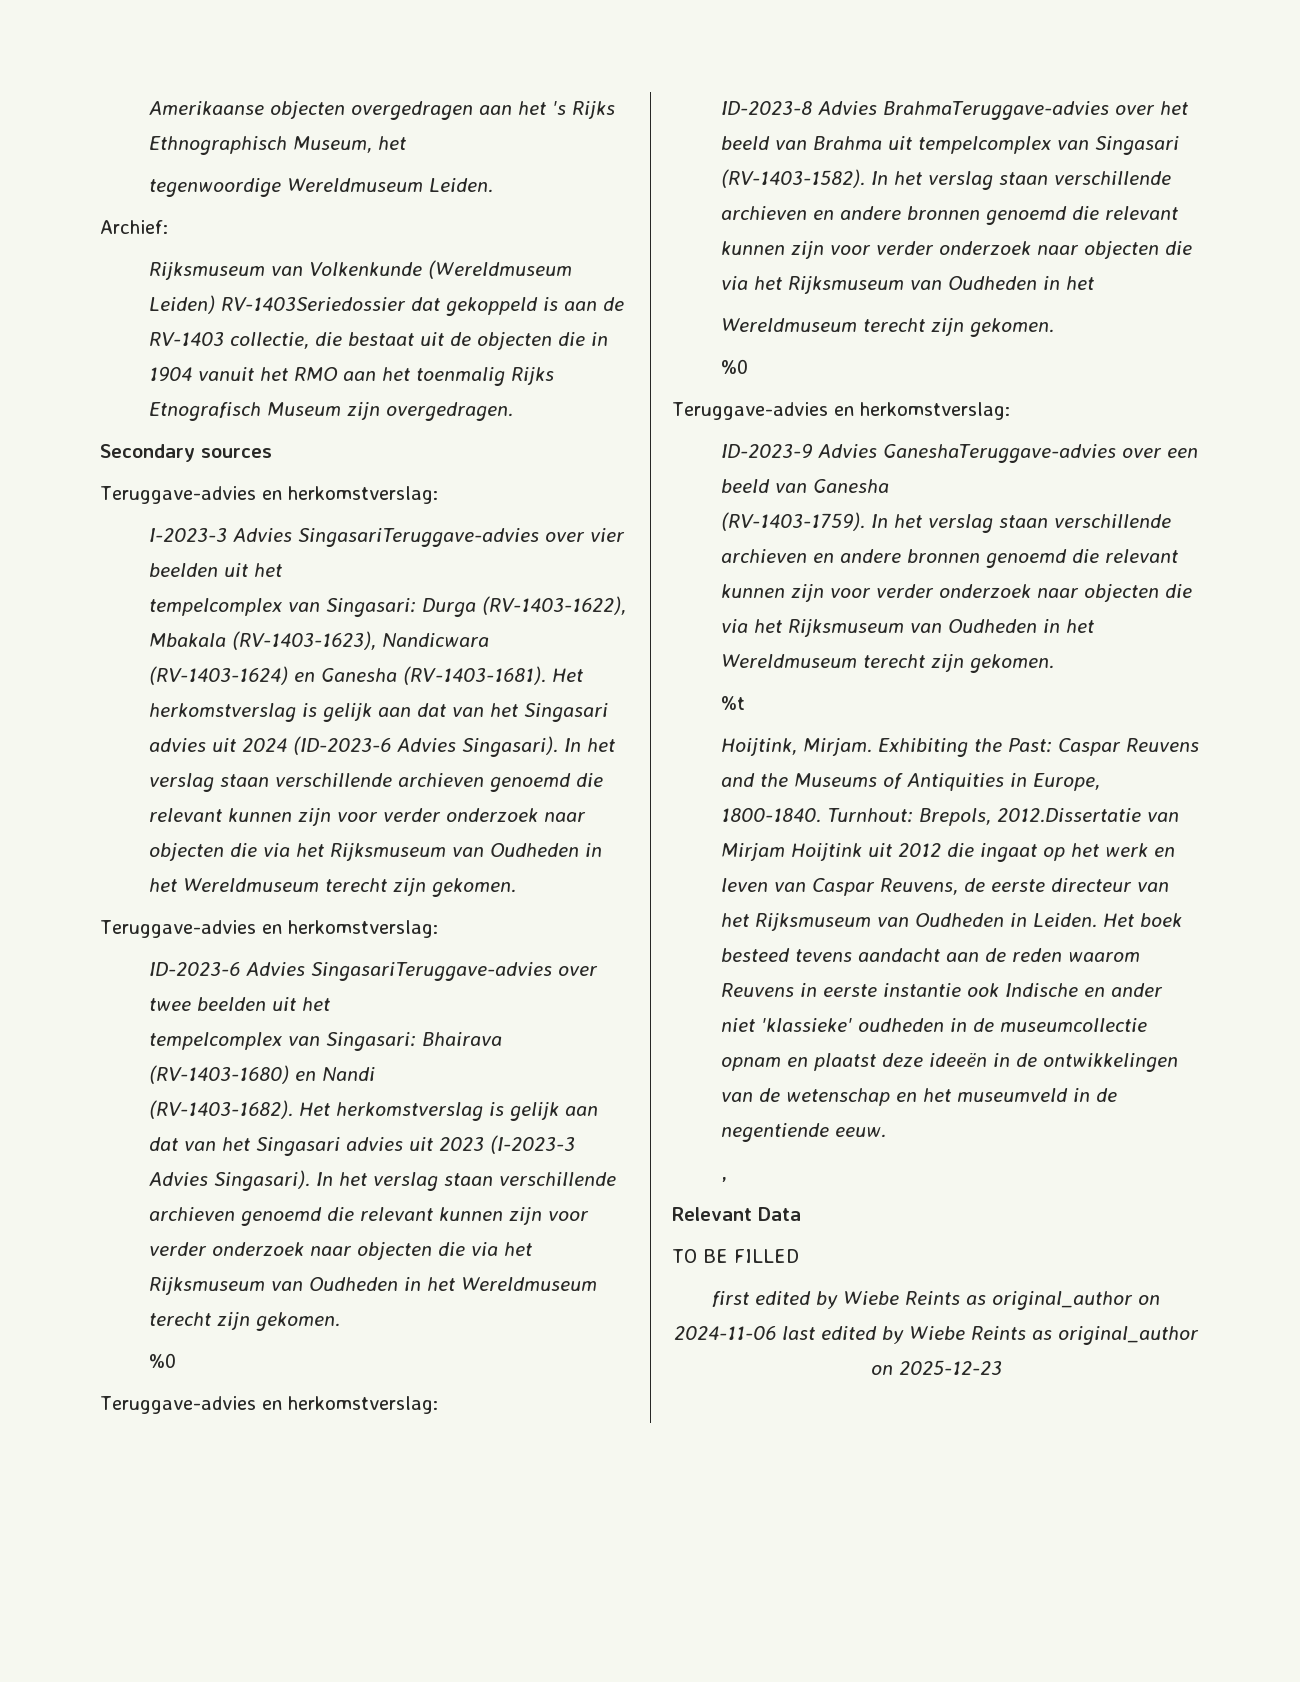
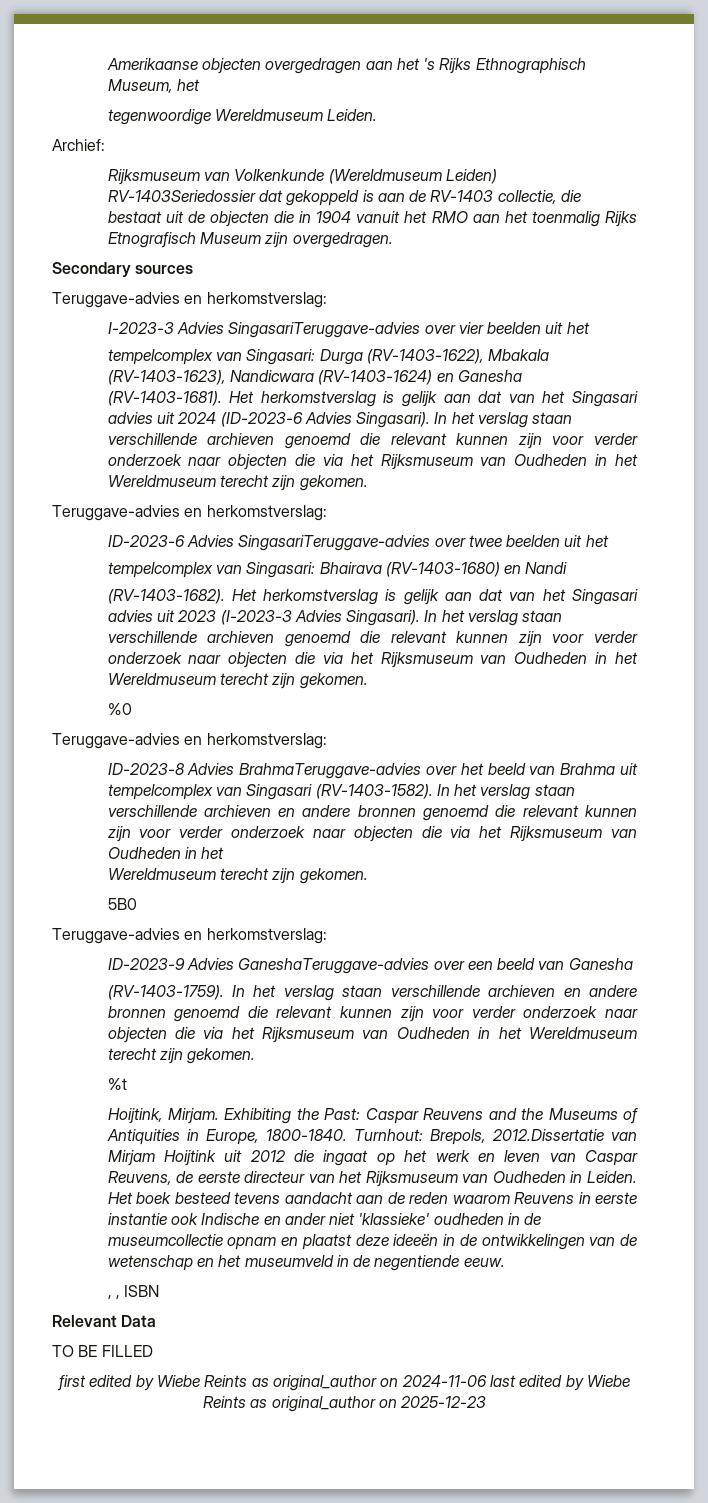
[720,359,748,374] %0 -> [107,898,137,910] 5B0
(727, 1179) none -> [115,1285,160,1299] , ISBN

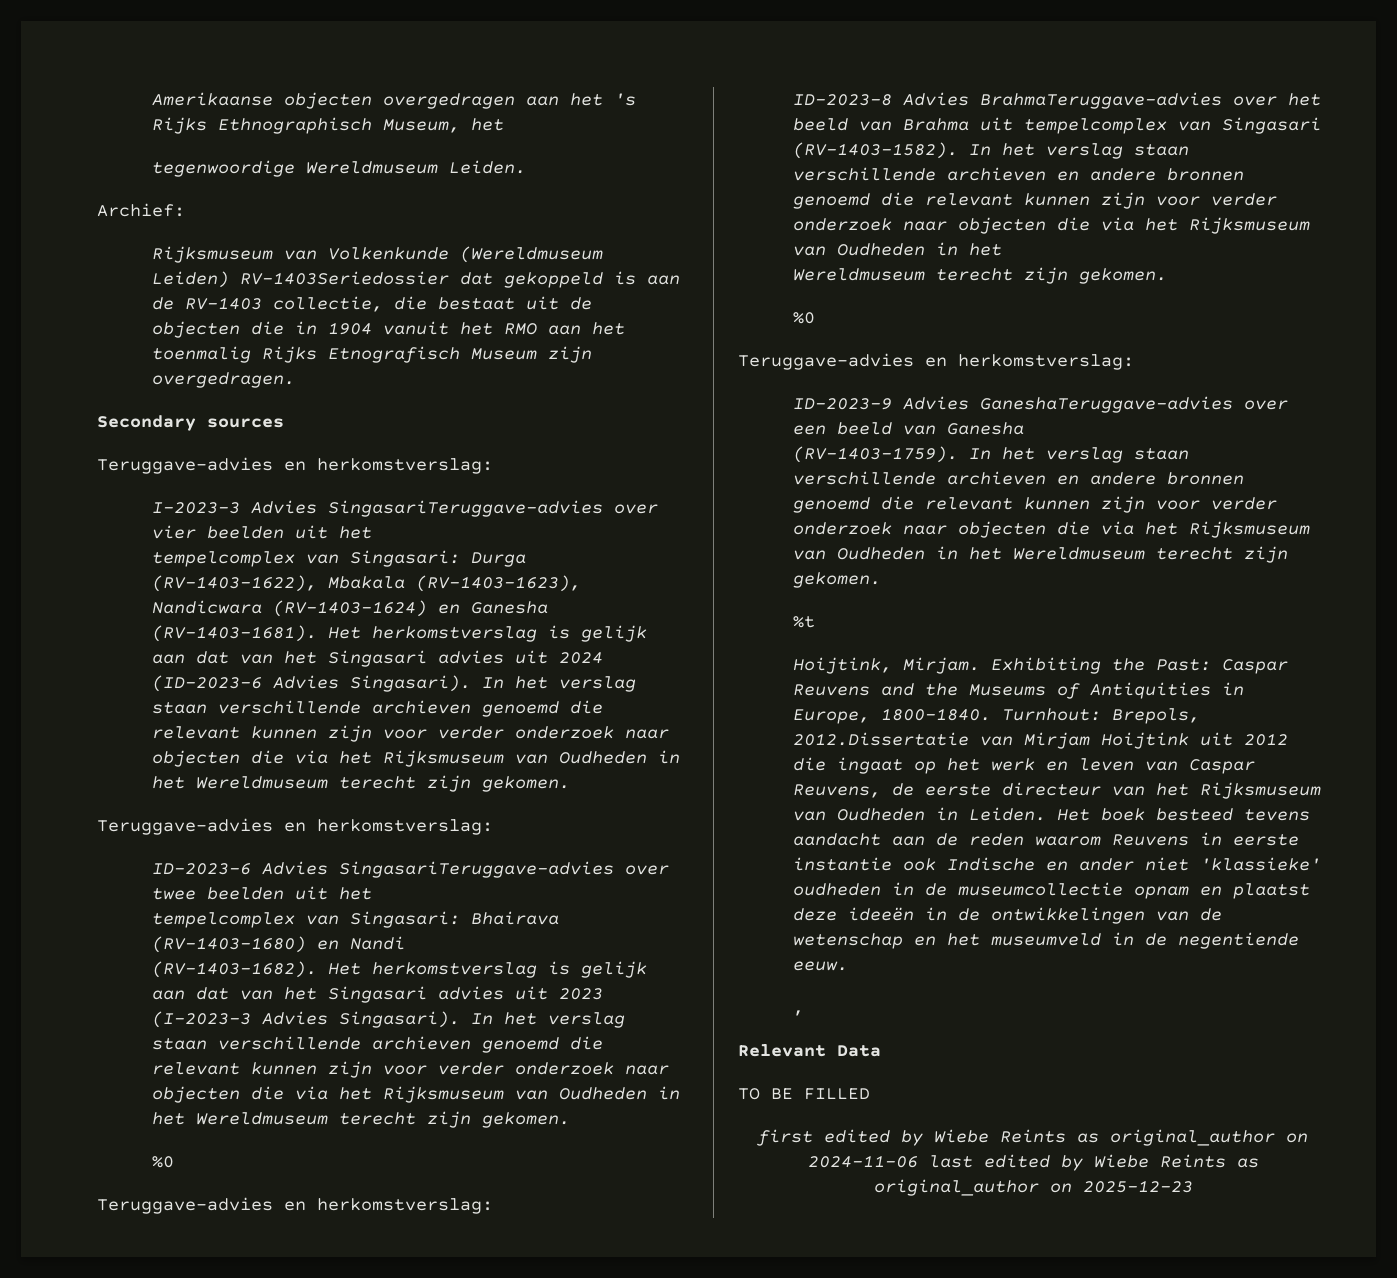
[107,898,137,910] 5B0 -> [792,312,815,324] %0
[115,1285,160,1299] , ISBN -> (804, 1013) none

